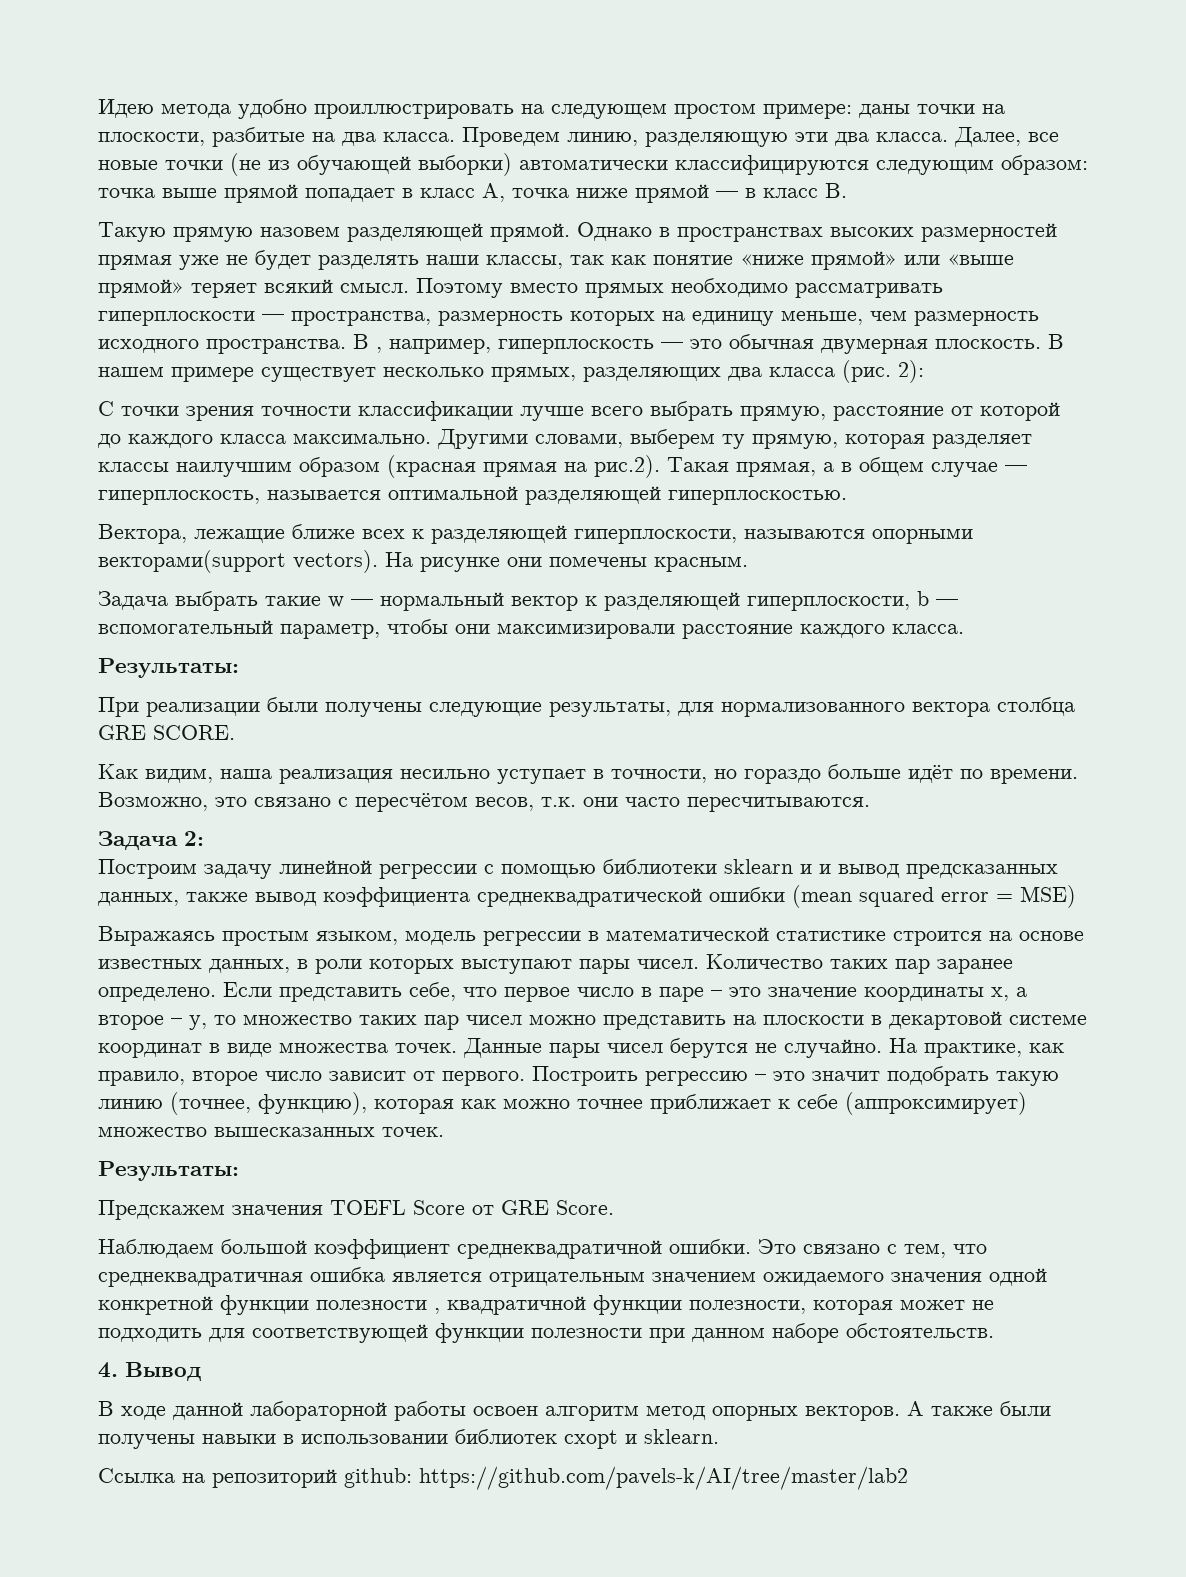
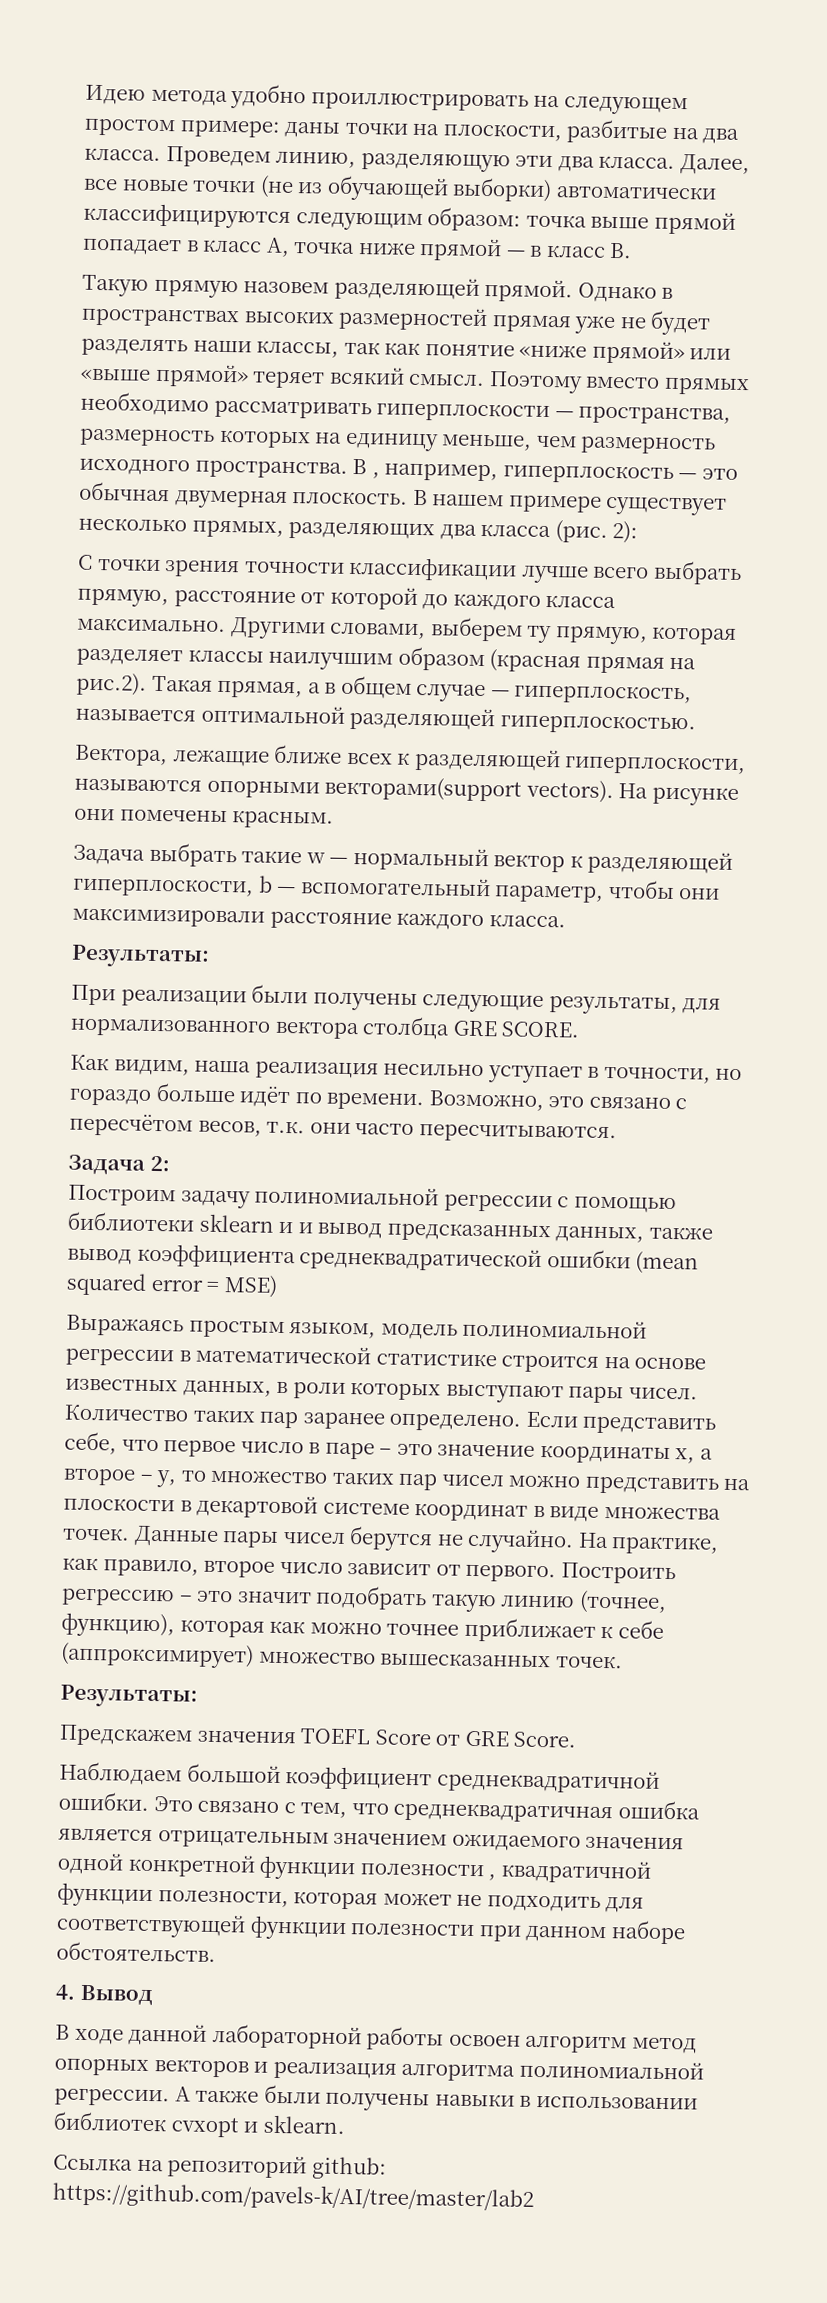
[279,860,372,874] линейной -> [254,1185,440,1206] полиномиальной
(476, 938) none -> [462,1318,648,1339] полиномиальной
[805,1406,900,1421] векторов. -> [153,2059,704,2082] [54,2088,170,2107] векторов и реализация алгоритма полиномиальной регрессии.
[564,1430,618,1449] cxopt -> [170,2116,239,2138] cvxopt

